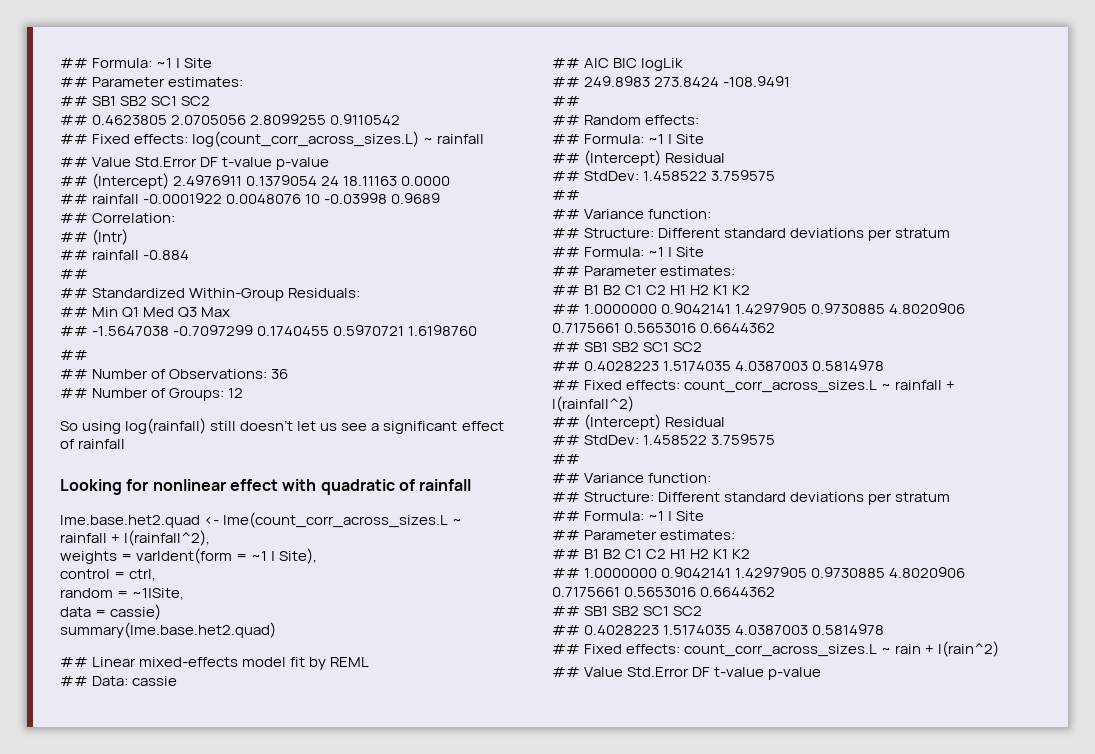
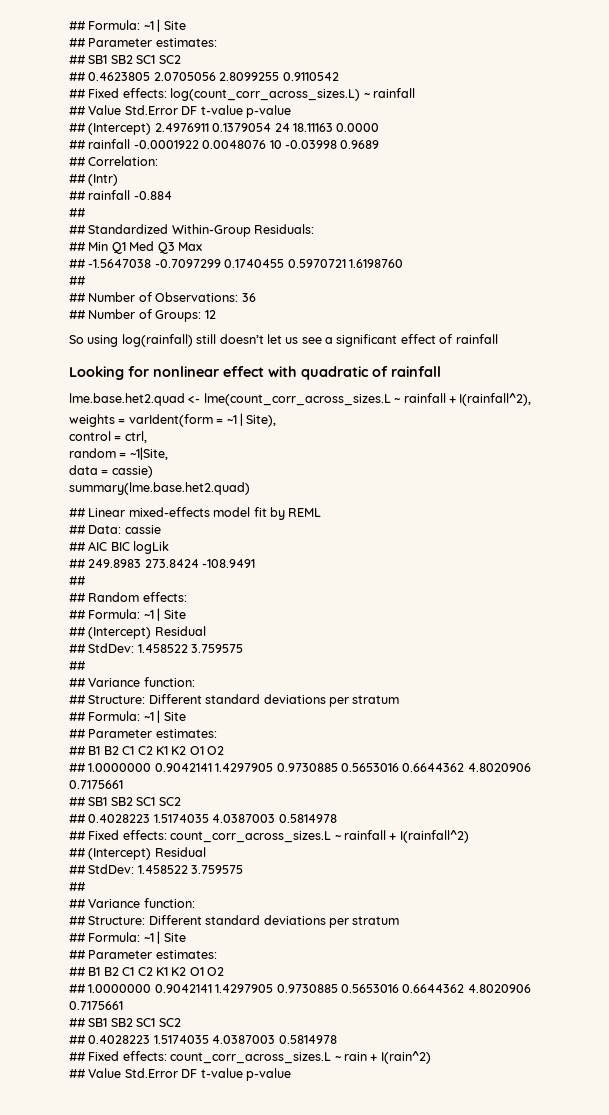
[670,285,751,295] [552,303,966,314] [552,323,776,333] H1 H2 K1 K2 // ## 1.0000000 0.9042141 1.4297905 0.9730885 4.8020906 0.7175661 0.5653016 0.6644362 -> [155,746,224,755] [69,763,531,772] [69,780,123,789] K1 K2 O1 O2 // ## 1.0000000 0.9042141 1.4297905 0.9730885 0.5653016 0.6644362 4.8020906 0.7175661
[670,549,751,559] [552,567,966,578] [552,587,776,597] H1 H2 K1 K2 // ## 1.0000000 0.9042141 1.4297905 0.9730885 4.8020906 0.7175661 0.5653016 0.6644362 -> [155,967,224,976] [69,984,531,993] [69,1001,123,1010] K1 K2 O1 O2 // ## 1.0000000 0.9042141 1.4297905 0.9730885 0.5653016 0.6644362 4.8020906 0.7175661

